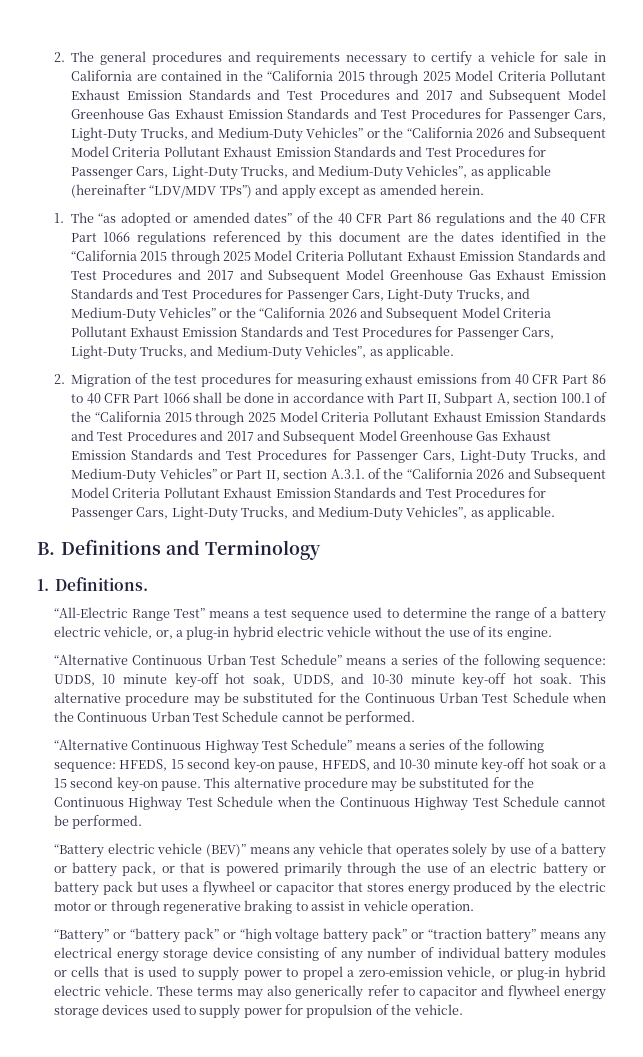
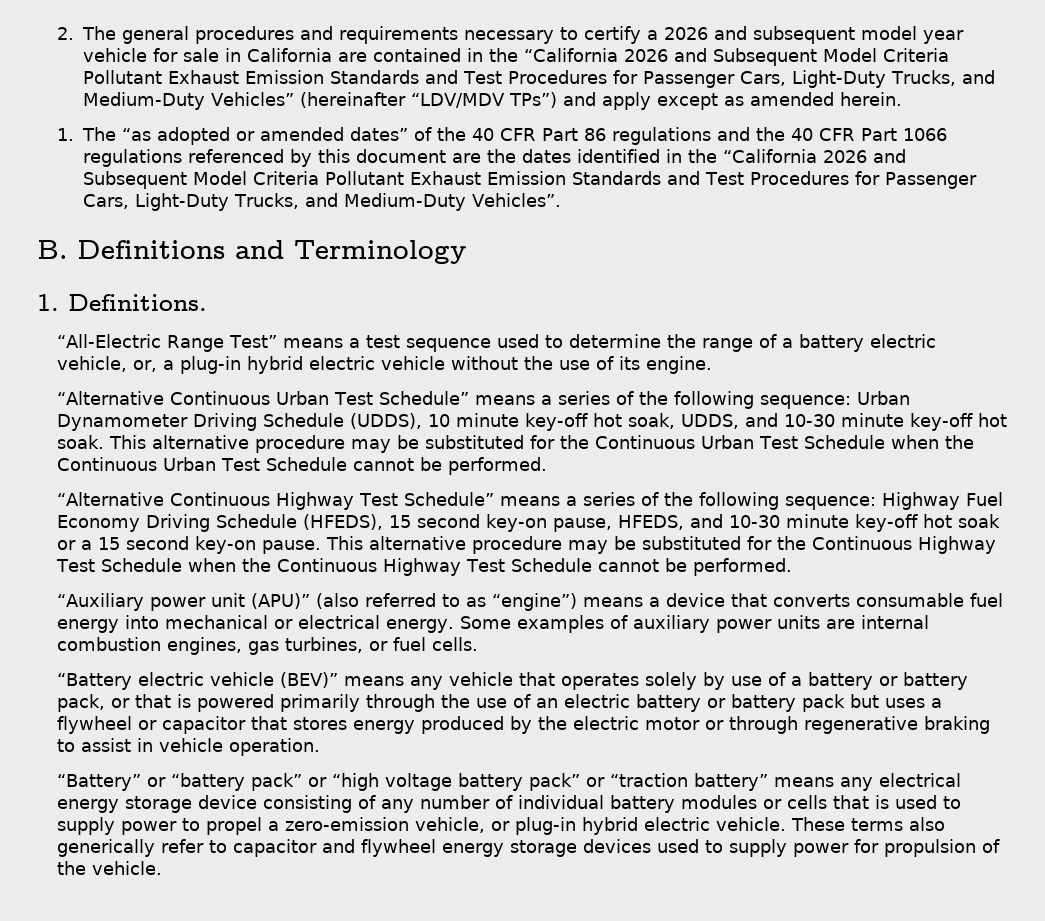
(485, 58) none -> [663,26,964,44] 2026 and subsequent model year
[337,70,607,84] [71,89,606,103] [71,108,606,122] [71,127,473,142] 2015 through 2025 Model Criteria Pollutant Exhaust Emission Standards and Test Procedures and 2017 and Subsequent Model Greenhouse Gas Exhaust Emission Standards and Test Procedures for Passenger Cars, Light-Duty Trucks, and Medium-Duty Vehicles” or the “California -> (618, 55) none
[406,165,552,179] Vehicles”, as applicable -> [210,92,294,106] Vehicles”
[140,250,606,264] [70,269,606,283] [70,288,531,303] [70,307,326,322] 2015 through 2025 Model Criteria Pollutant Exhaust Emission Standards and Test Procedures and 2017 and Subsequent Model Greenhouse Gas Exhaust Emission Standards and Test Procedures for Passenger Cars, Light-Duty Trucks, and Medium-Duty Vehicles” or the “California -> (817, 156) none
[305,345,454,359] [53,373,606,387] [71,392,607,406] [71,411,606,425] [71,430,551,444] [71,449,607,464] [71,468,606,483] [71,487,547,498] [71,506,556,521] Vehicles”, as applicable. // 2. Migration of the test procedures for measuring exhaust emissions from 40 CFR Part 86 to 40 CFR Part 1066 shall be done in accordance with Part II, Subpart A, section 100.1 of the “California 2015 through 2025 Model Criteria Pollutant Exhaust Emission Standards and Test Procedures and 2017 and Subsequent Model Greenhouse Gas Exhaust Emission Standards and Test Procedures for Passenger Cars, Light-Duty Trucks, and Medium-Duty Vehicles” or Part II, section A.3.1. of the “California 2026 and Subsequent Model Criteria Pollutant Exhaust Emission Standards and Test Procedures for Passenger Cars, Light-Duty Trucks, and Medium-Duty Vehicles”, as applicable. -> [471,193,561,207] Vehicles”.
[53,674,95,686] UDDS, -> [856,391,910,405] [56,413,422,431] Urban Dynamometer Driving Schedule (UDDS),
[119,759,168,771] HFEDS, -> [881,492,1003,510] [56,514,383,532] Highway Fuel Economy Driving Schedule (HFEDS),
(143, 822) none -> [56,593,1003,611] [56,615,929,633] [56,637,478,655] // “Auxiliary power unit (APU)” (also referred to as “engine”) means a device that converts consumable fuel energy into mechanical or electrical energy. Some examples of auxiliary power units are internal combustion engines, gas turbines, or fuel cells.
[237,989,264,1000] may -> (903, 824) none

